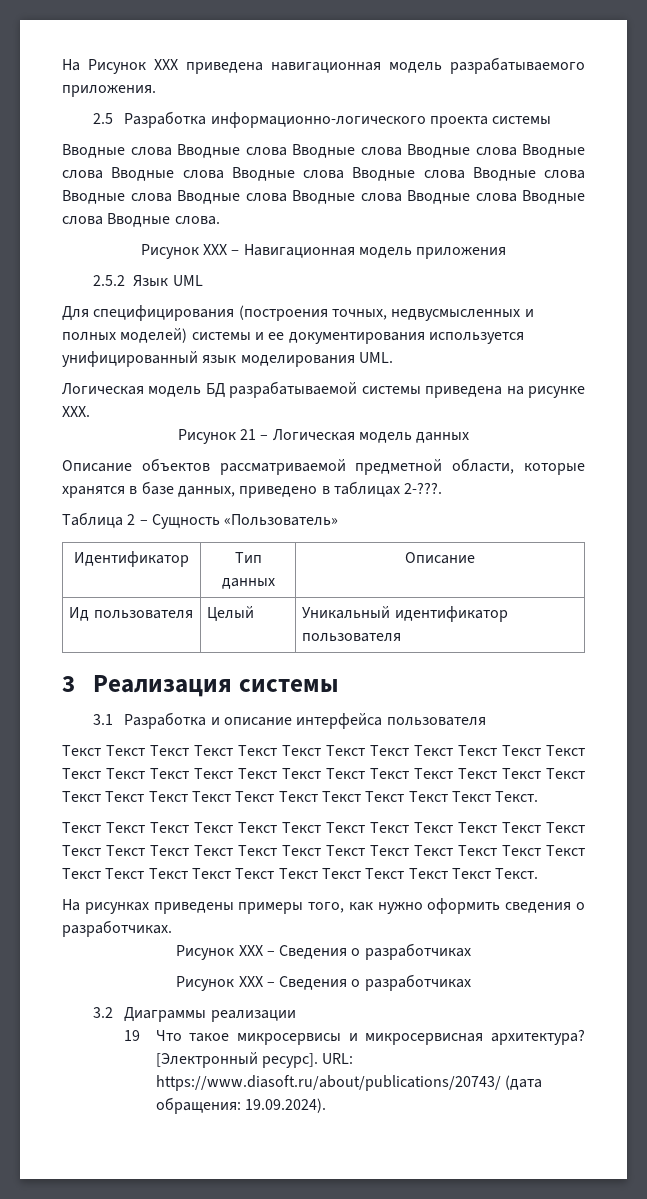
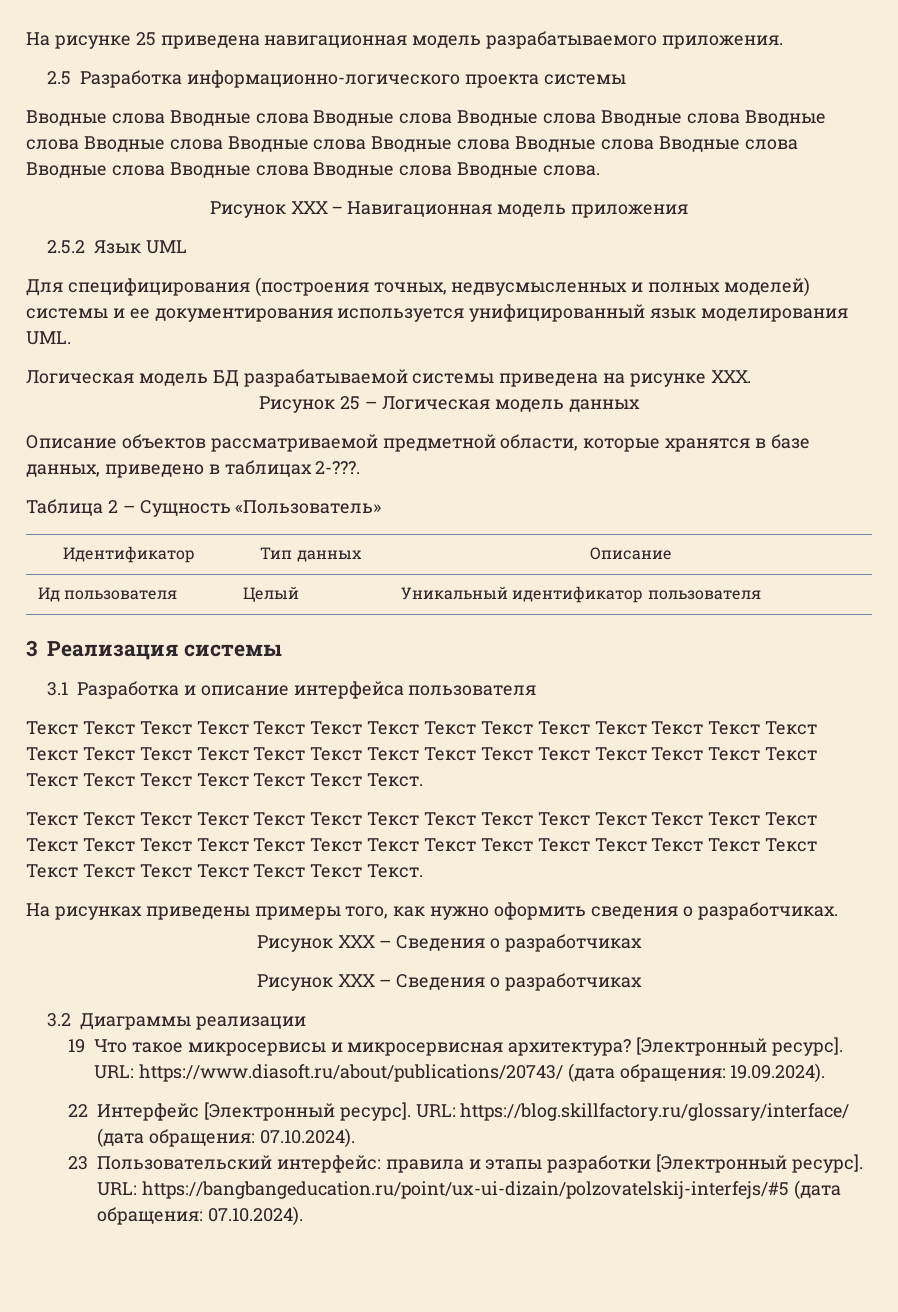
[62,59,178,74] На Рисунок ХХХ -> [26,32,156,49] На рисунке 25
[240,429,257,440] 21 -> [340,396,361,410] 25
(326, 1105) none -> [68,1102,850,1121] [97,1128,355,1148] [68,1154,864,1173] [97,1180,841,1200] [97,1206,303,1226] // 22 Интерфейс [Электронный ресурс]. URL: https://blog.skillfactory.ru/glossary/interface/ (дата обращения: 07.10.2024). // 23 Пользовательский интерфейс: правила и этапы разработки [Электронный ресурс]. URL: https://bangbangeducation.ru/point/ux-ui-dizain/polzovatelskij-interfejs/#5 (дата обращения: 07.10.2024).

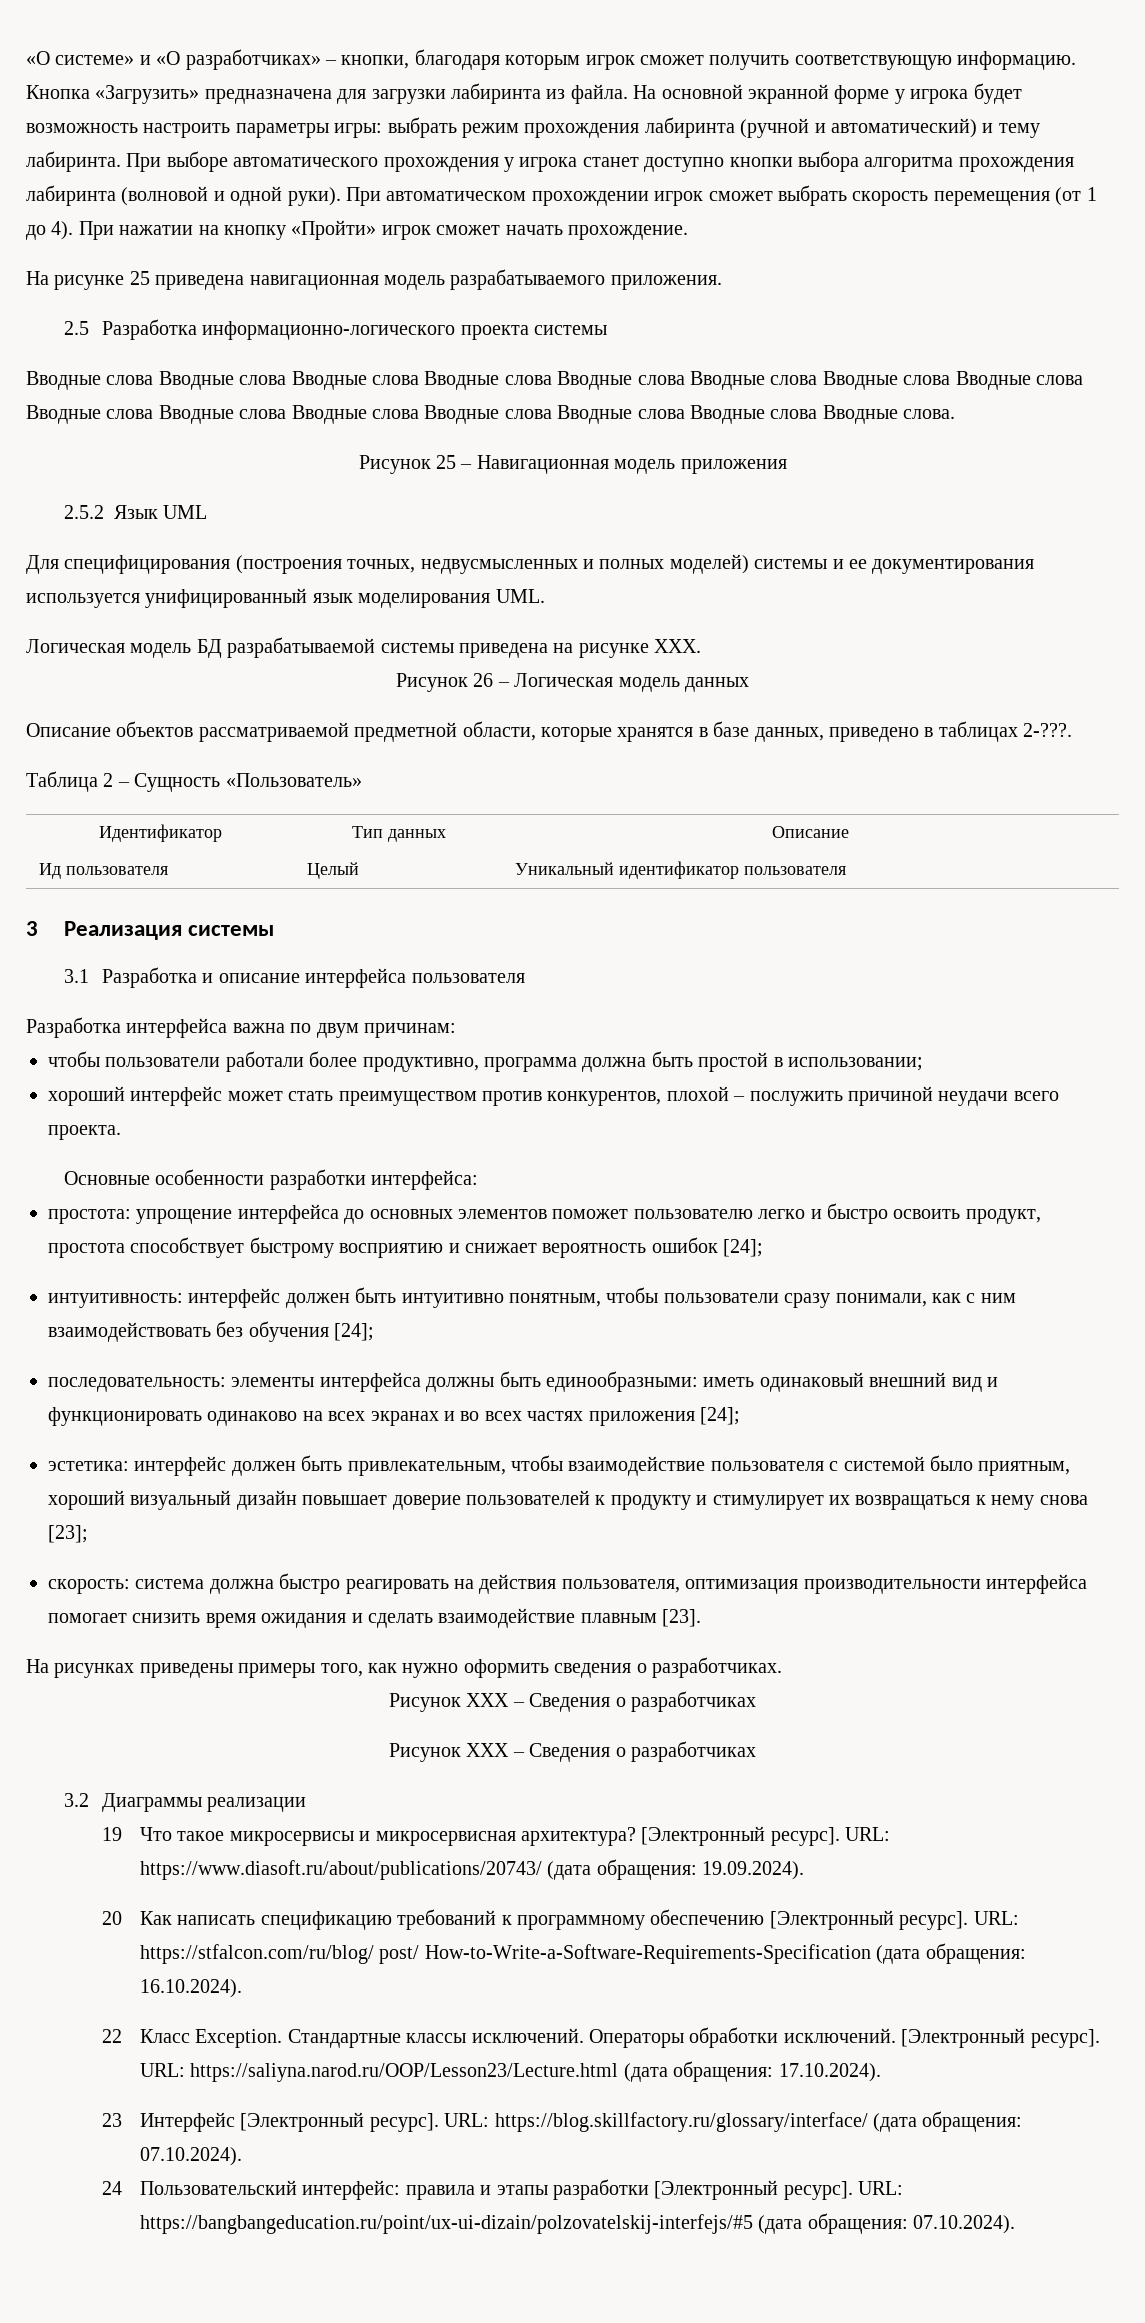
(26, 39) none -> [26,49,1077,70] [26,83,1022,104] [26,117,1040,138] [26,151,1074,172] [26,185,1097,206] [26,220,688,240] «О системе» и «О разработчиках» – кнопки, благодаря которым игрок сможет получить соответствующую информацию. Кнопка «Загрузить» предназначена для загрузки лабиринта из файла. На основной экранной форме у игрока будет возможность настроить параметры игры: выбрать режим прохождения лабиринта (ручной и автоматический) и тему лабиринта. При выборе автоматического прохождения у игрока станет доступно кнопки выбора алгоритма прохождения лабиринта (волновой и одной руки). При автоматическом прохождении игрок сможет выбрать скорость перемещения (от 1 до 4). При нажатии на кнопку «Пройти» игрок сможет начать прохождение. //
[291,201,329,214] ХХХ -> [435,455,456,469] 25
[340,396,361,410] 25 -> [473,673,494,687] 26
[26,721,818,735] [26,747,818,761] [26,773,424,787] [26,812,818,826] [26,838,818,852] [26,864,424,878] Текст Текст Текст Текст Текст Текст Текст Текст Текст Текст Текст Текст Текст Текст Текст Текст Текст Текст Текст Текст Текст Текст Текст Текст Текст Текст Текст Текст Текст Текст Текст Текст Текст Текст Текст. // Текст Текст Текст Текст Текст Текст Текст Текст Текст Текст Текст Текст Текст Текст Текст Текст Текст Текст Текст Текст Текст Текст Текст Текст Текст Текст Текст Текст Текст Текст Текст Текст Текст Текст Текст. -> [26,1017,456,1038] [48,1051,923,1072] [48,1086,1059,1106] [48,1125,121,1140] [64,1169,479,1190] [48,1203,1041,1224] [48,1237,764,1258] [48,1287,1016,1308] [48,1321,375,1342] [48,1371,998,1392] [48,1407,740,1426] [48,1455,1071,1476] [48,1490,1088,1510] [48,1525,88,1543] [48,1573,1087,1594] [48,1608,702,1628] Разработка интерфейса важна по двум причинам: // чтобы пользователи работали более продуктивно, программа должна быть простой в использовании; // хороший интерфейс может стать преимуществом против конкурентов, плохой – послужить причиной неудачи всего проекта. // Основные особенности разработки интерфейса: // простота: упрощение интерфейса до основных элементов поможет пользователю легко и быстро освоить продукт, простота способствует быстрому восприятию и снижает вероятность ошибок [24]; // интуитивность: интерфейс должен быть интуитивно понятным, чтобы пользователи сразу понимали, как с ним взаимодействовать без обучения [24]; // последовательность: элементы интерфейса должны быть единообразными: иметь одинаковый внешний вид и функционировать одинаково на всех экранах и во всех частях приложения [24]; // эстетика: интерфейс должен быть привлекательным, чтобы взаимодействие пользователя с системой было приятным, хороший визуальный дизайн повышает доверие пользователей к продукту и стимулирует их возвращаться к нему снова [23]; // скорость: система должна быстро реагировать на действия пользователя, оптимизация производительности интерфейса помогает снизить время ожидания и сделать взаимодействие плавным [23].
[68,1104,89,1117] 22 -> [102,1909,1019,1930] [140,1943,1026,1964] [140,1979,243,1998] [102,2027,1100,2048] [140,2061,881,2082] [102,2113,123,2127] 20 Как написать спецификацию требований к программному обеспечению [Электронный ресурс]. URL: https://stfalcon.com/ru/blog/ post/ How-to-Write-a-Software-Requirements-Specification (дата обращения: 16.10.2024). // 22 Класс Exception. Стандартные классы исключений. Операторы обработки исключений. [Электронный ресурс]. URL: https://saliyna.narod.ru/OOP/Lesson23/Lecture.html (дата обращения: 17.10.2024). // 23
[68,1156,89,1170] 23 -> [102,2181,123,2195] 24

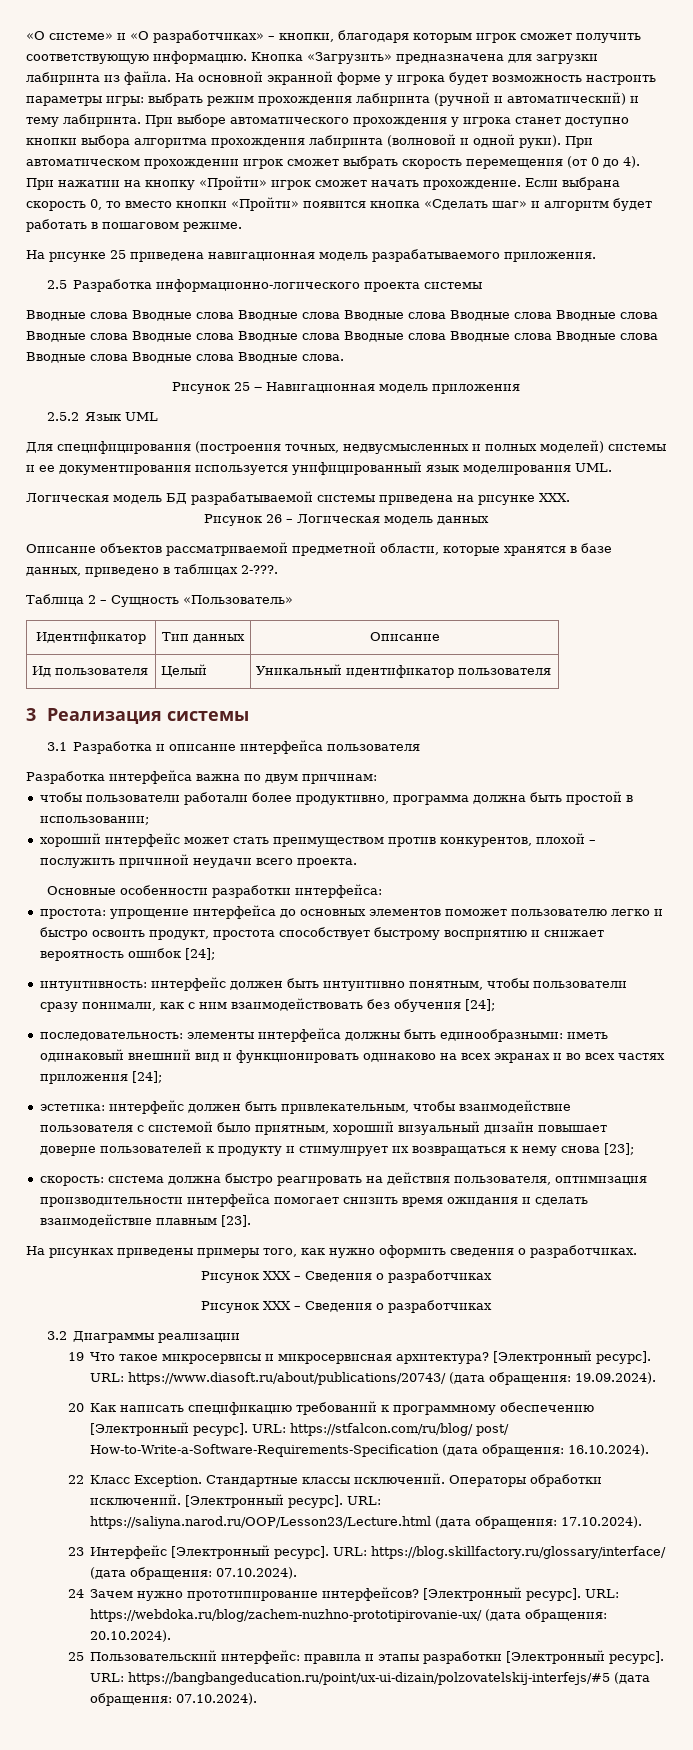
[1086,187,1097,201] 1 -> [591,157,599,166] 0
(688, 232) none -> [525,177,620,190] [26,197,652,211] [26,219,242,232] Если выбрана скорость 0, то вместо кнопки «Пройти» появится кнопка «Сделать шаг» и алгоритм будет работать в пошаговом режиме.
(123, 2188) none -> [89,1587,619,1601] [89,1609,607,1622] [89,1630,171,1642] [67,1652,84,1661] Зачем нужно прототипирование интерфейсов? [Электронный ресурс]. URL: https://webdoka.ru/blog/zachem-nuzhno-prototipirovanie-ux/ (дата обращения: 20.10.2024). // 25

